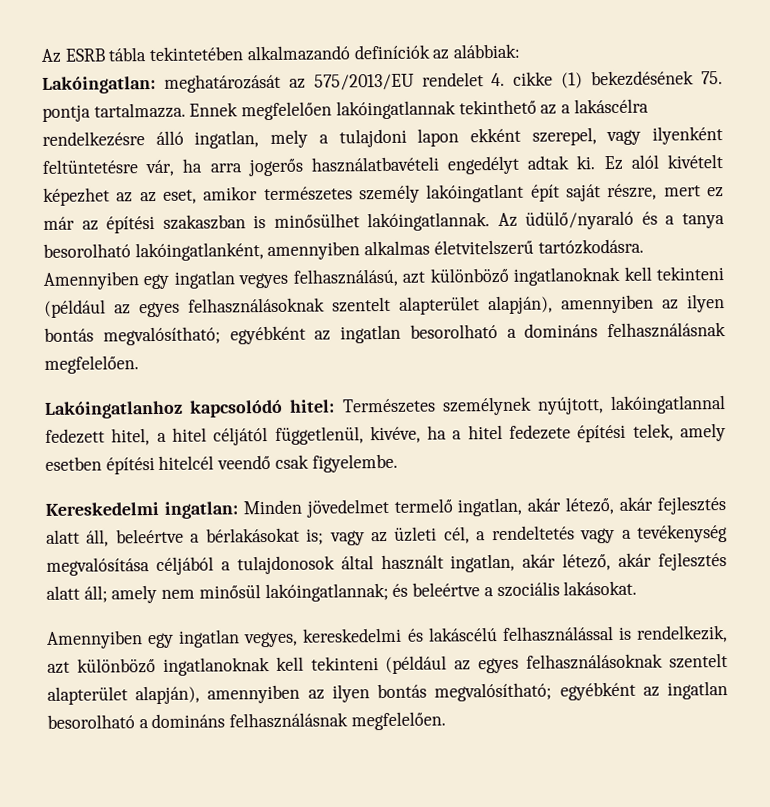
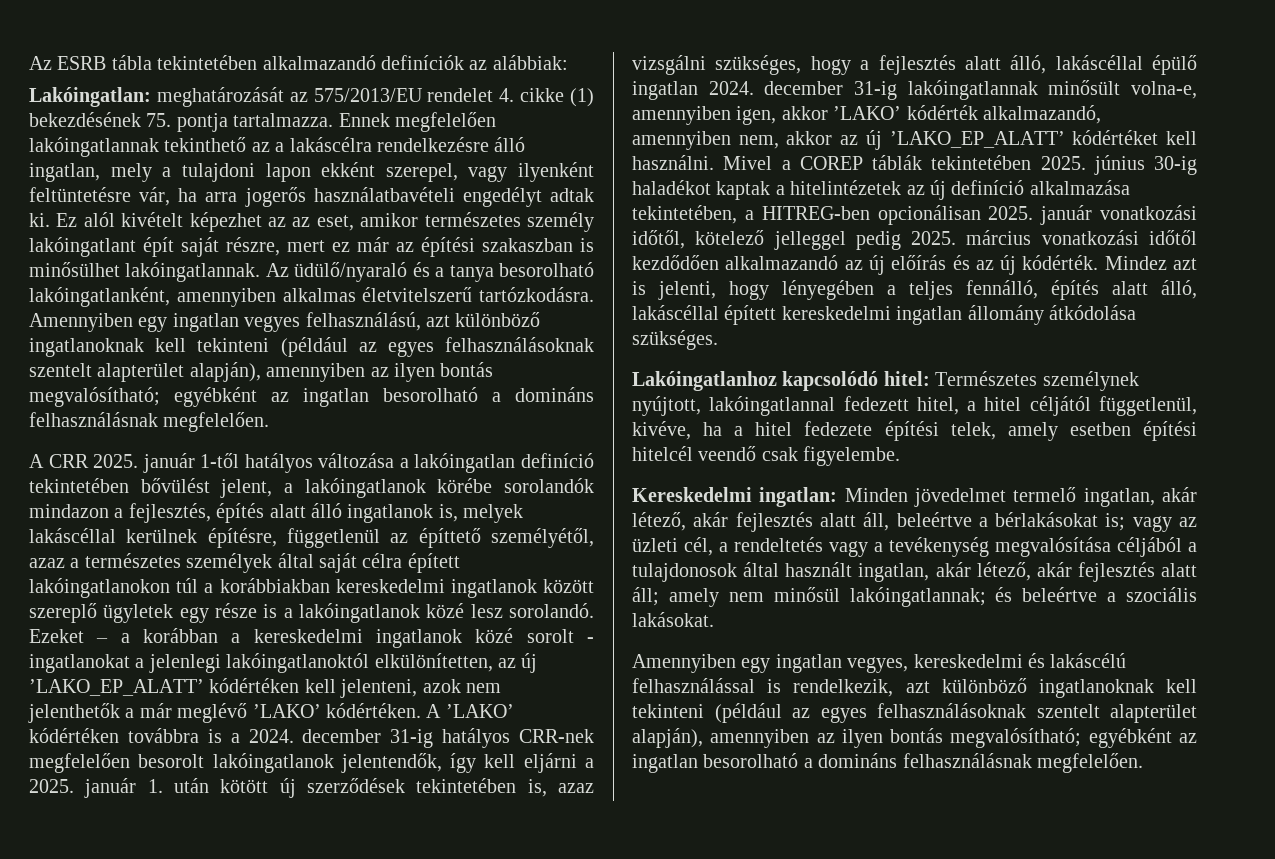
(139, 364) none -> [29,453,594,473] [29,478,595,498] [29,503,524,523] [29,528,594,548] [29,553,460,573] [29,578,594,598] [29,603,594,623] [29,628,594,648] [29,653,538,673] [29,678,501,698] [28,703,514,723] [29,728,594,748] [29,753,594,773] [29,778,594,798] [632,55,1197,75] [632,80,1197,100] [632,105,1101,125] [632,130,1197,150] [632,155,1197,175] [632,180,1130,200] [632,205,1197,225] [632,230,1197,250] [632,255,1197,275] [632,280,1197,300] [632,305,1136,325] [632,330,718,350] // A CRR 2025. január 1-től hatályos változása a lakóingatlan definíció tekintetében bővülést jelent, a lakóingatlanok körébe sorolandók mindazon a fejlesztés, építés alatt álló ingatlanok is, melyek lakáscéllal kerülnek építésre, függetlenül az építtető személyétől, azaz a természetes személyek által saját célra épített lakóingatlanokon túl a korábbiakban kereskedelmi ingatlanok között szereplő ügyletek egy része is a lakóingatlanok közé lesz sorolandó. Ezeket – a korábban a kereskedelmi ingatlanok közé sorolt - ingatlanokat a jelenlegi lakóingatlanoktól elkülönítetten, az új ’LAKO_EP_ALATT’ kódértéken kell jelenteni, azok nem jelenthetők a már meglévő ’LAKO’ kódértéken. A ’LAKO’ kódértéken továbbra is a 2024. december 31-ig hatályos CRR-nek megfelelően besorolt lakóingatlanok jelentendők, így kell eljárni a 2025. január 1. után kötött új szerződések tekintetében is, azaz vizsgálni szükséges, hogy a fejlesztés alatt álló, lakáscéllal épülő ingatlan 2024. december 31-ig lakóingatlannak minősült volna-e, amennyiben igen, akkor ’LAKO’ kódérték alkalmazandó, amennyiben nem, akkor az új ’LAKO_EP_ALATT’ kódértéket kell használni. Mivel a COREP táblák tekintetében 2025. június 30-ig haladékot kaptak a hitelintézetek az új definíció alkalmazása tekintetében, a HITREG-ben opcionálisan 2025. január vonatkozási időtől, kötelező jelleggel pedig 2025. március vonatkozási időtől kezdődően alkalmazandó az új előírás és az új kódérték. Mindez azt is jelenti, hogy lényegében a teljes fennálló, építés alatt álló, lakáscéllal épített kereskedelmi ingatlan állomány átkódolása szükséges.

